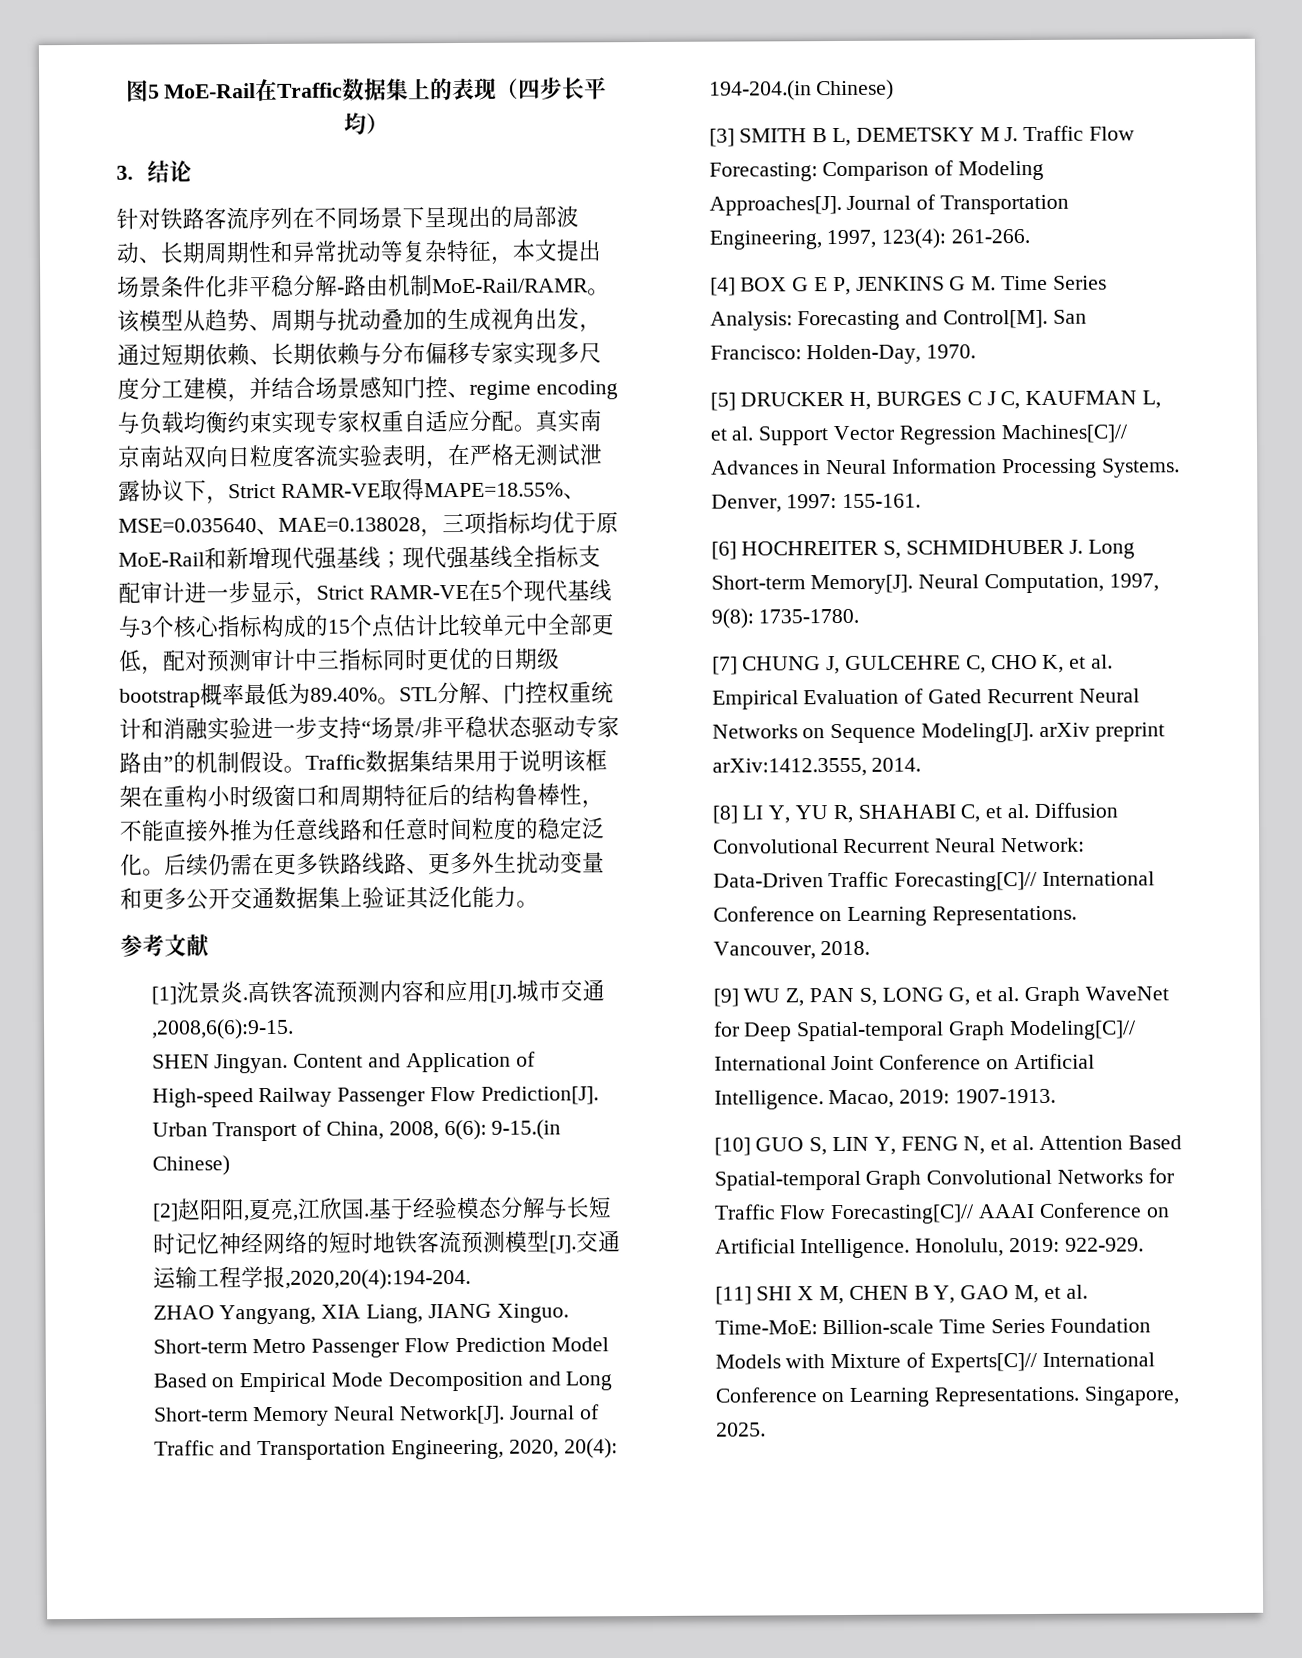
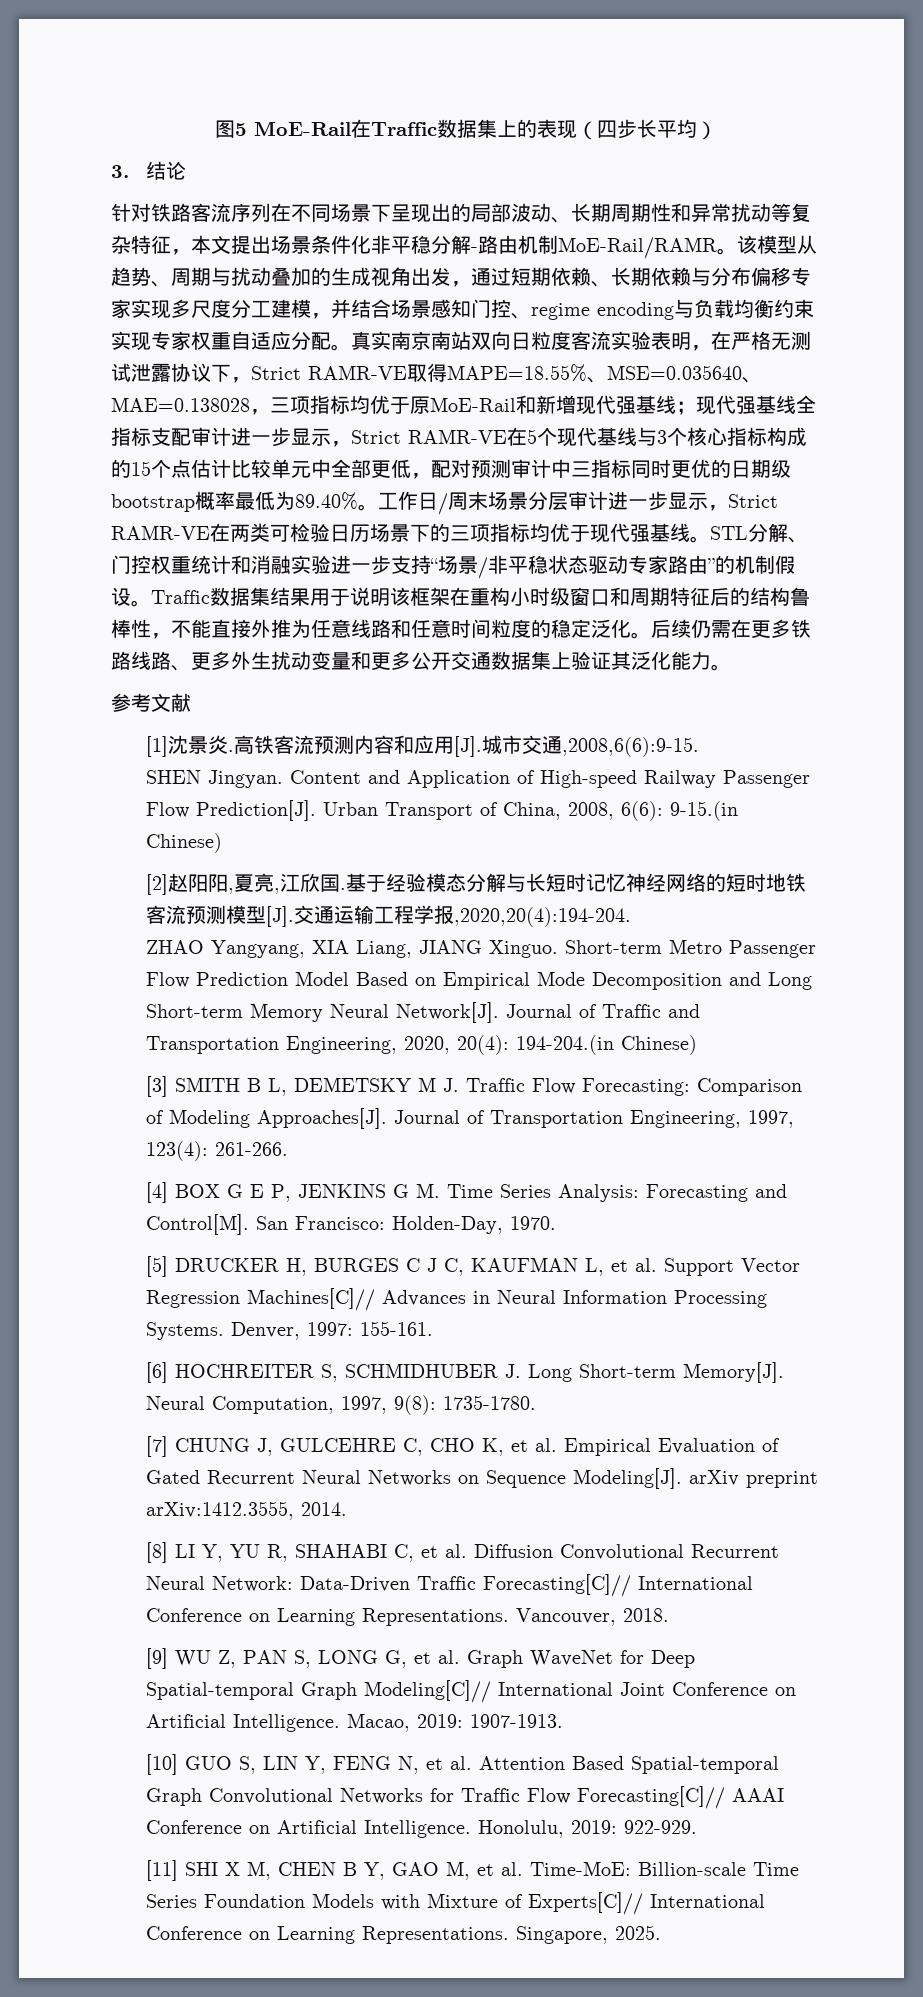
(400, 701) none -> [378,491,778,515] [111,523,710,543] 工作日/周末场景分层审计进一步显示，Strict RAMR-VE在两类可检验日历场景下的三项指标均优于现代强基线。

